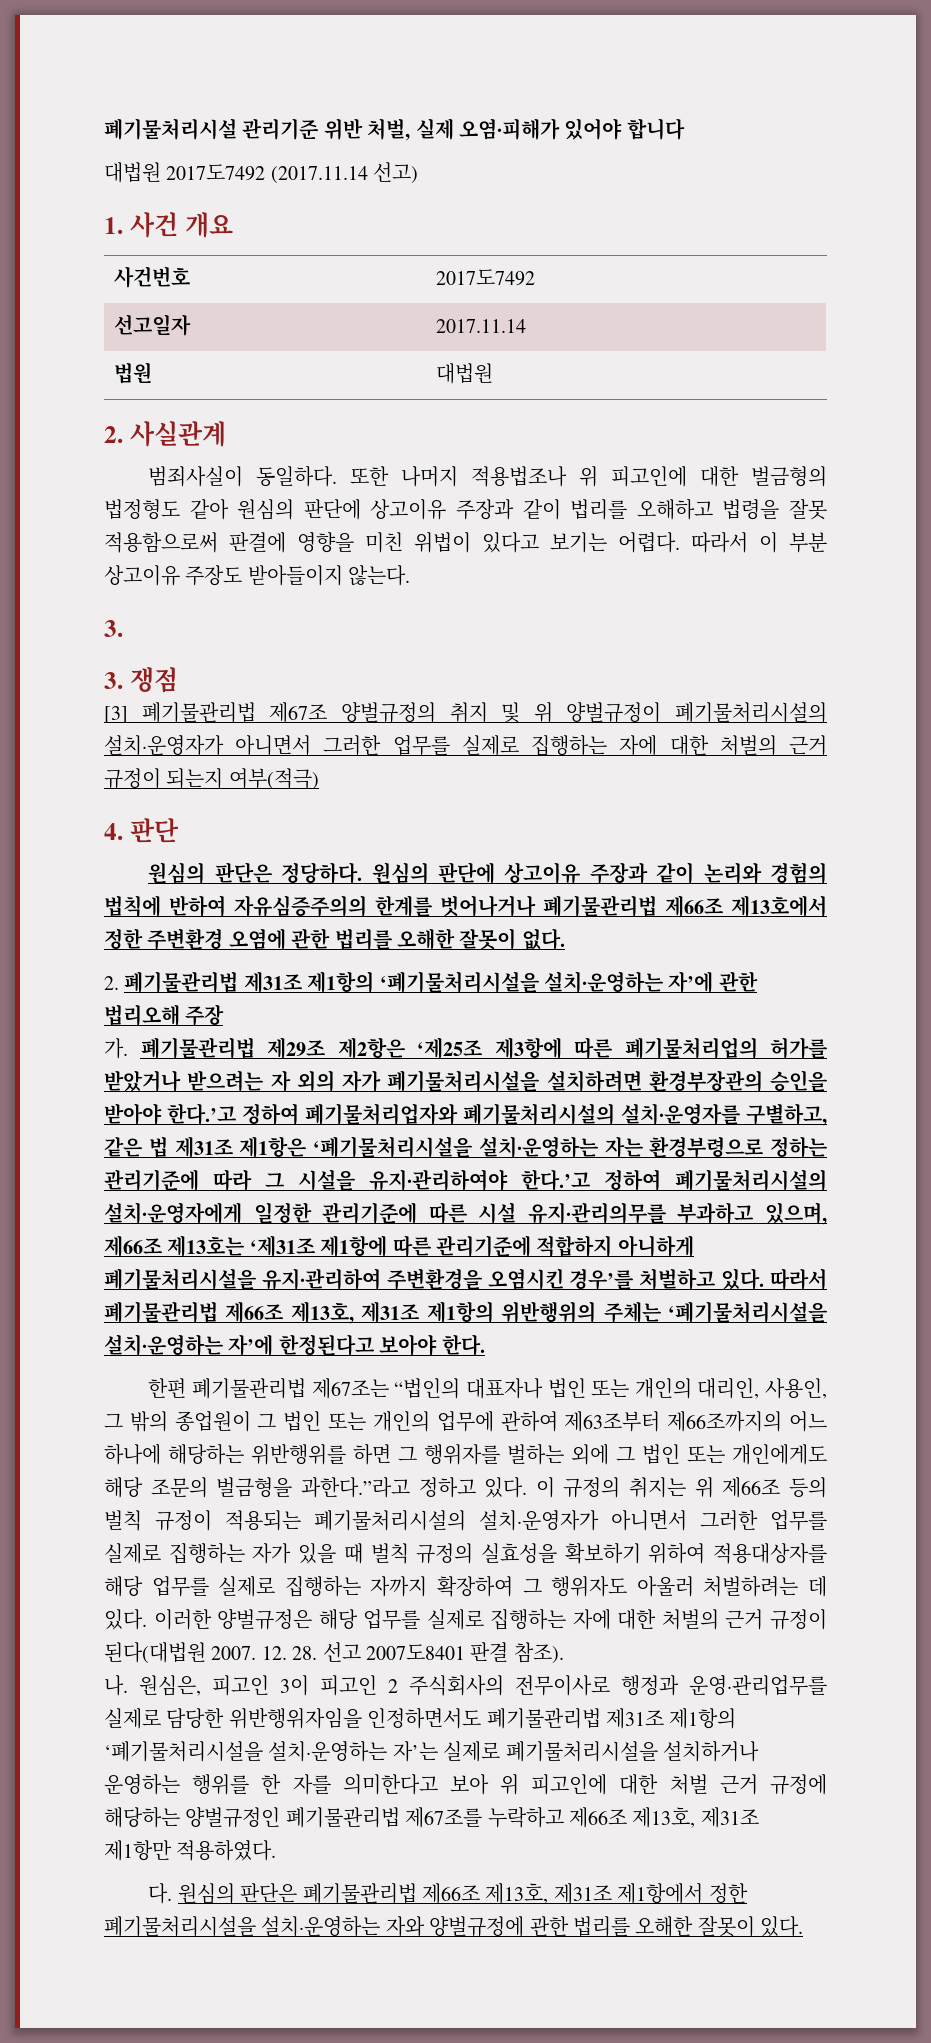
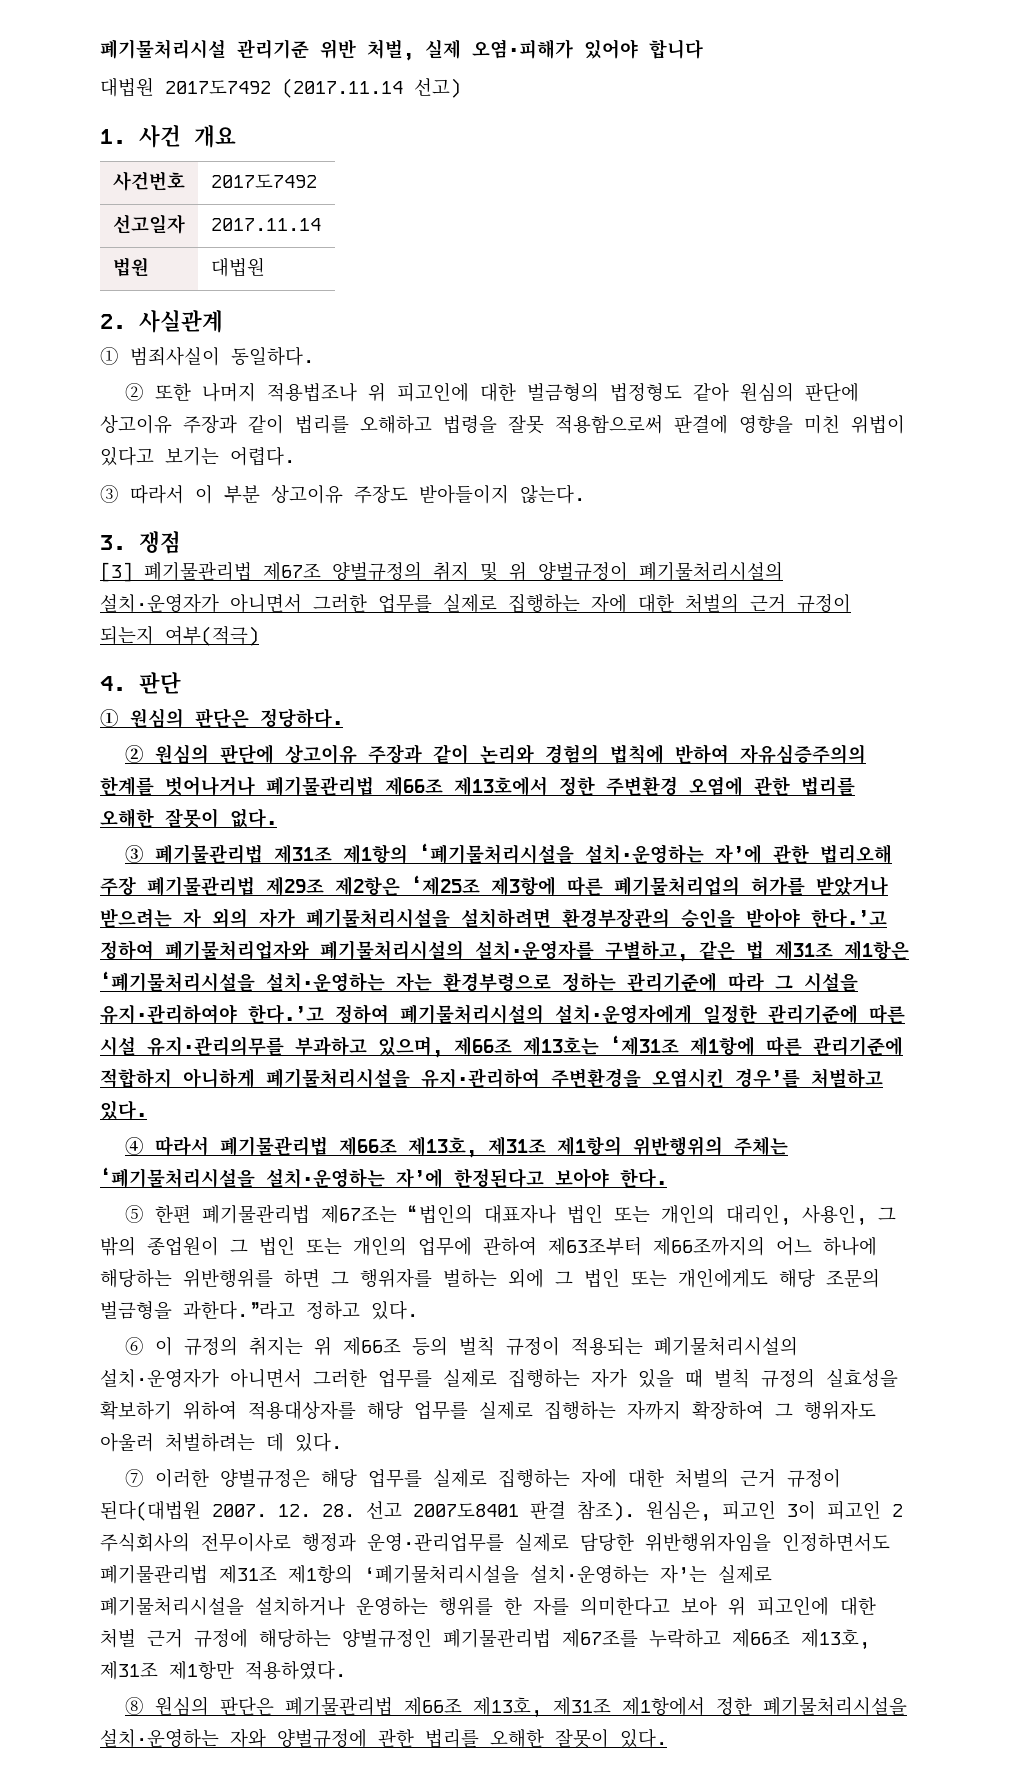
(226, 434) none -> [100,347,119,365] ①
(338, 476) none -> [125,383,145,401] // ②
(680, 542) none -> [100,485,119,503] // ③
[104,672,123,689] // 3. -> (126, 542) none
(179, 830) none -> [100,709,119,727] ①
(363, 873) none -> [125,745,145,763] // ②
[104,976,119,990] 2. -> [125,845,145,863] ③
[104,1038,128,1059] // 가. -> (136, 886) none
(765, 1279) none -> [125,1137,145,1155] // ④
(485, 1345) none -> [125,1205,145,1223] ⑤
(528, 1487) none -> [125,1337,145,1355] // ⑥
(147, 1619) none -> [125,1469,145,1487] // ⑦
[104,1675,128,1696] // 나. -> (635, 1510) none
[148,1883,173,1904] 다. -> [125,1697,145,1715] ⑧

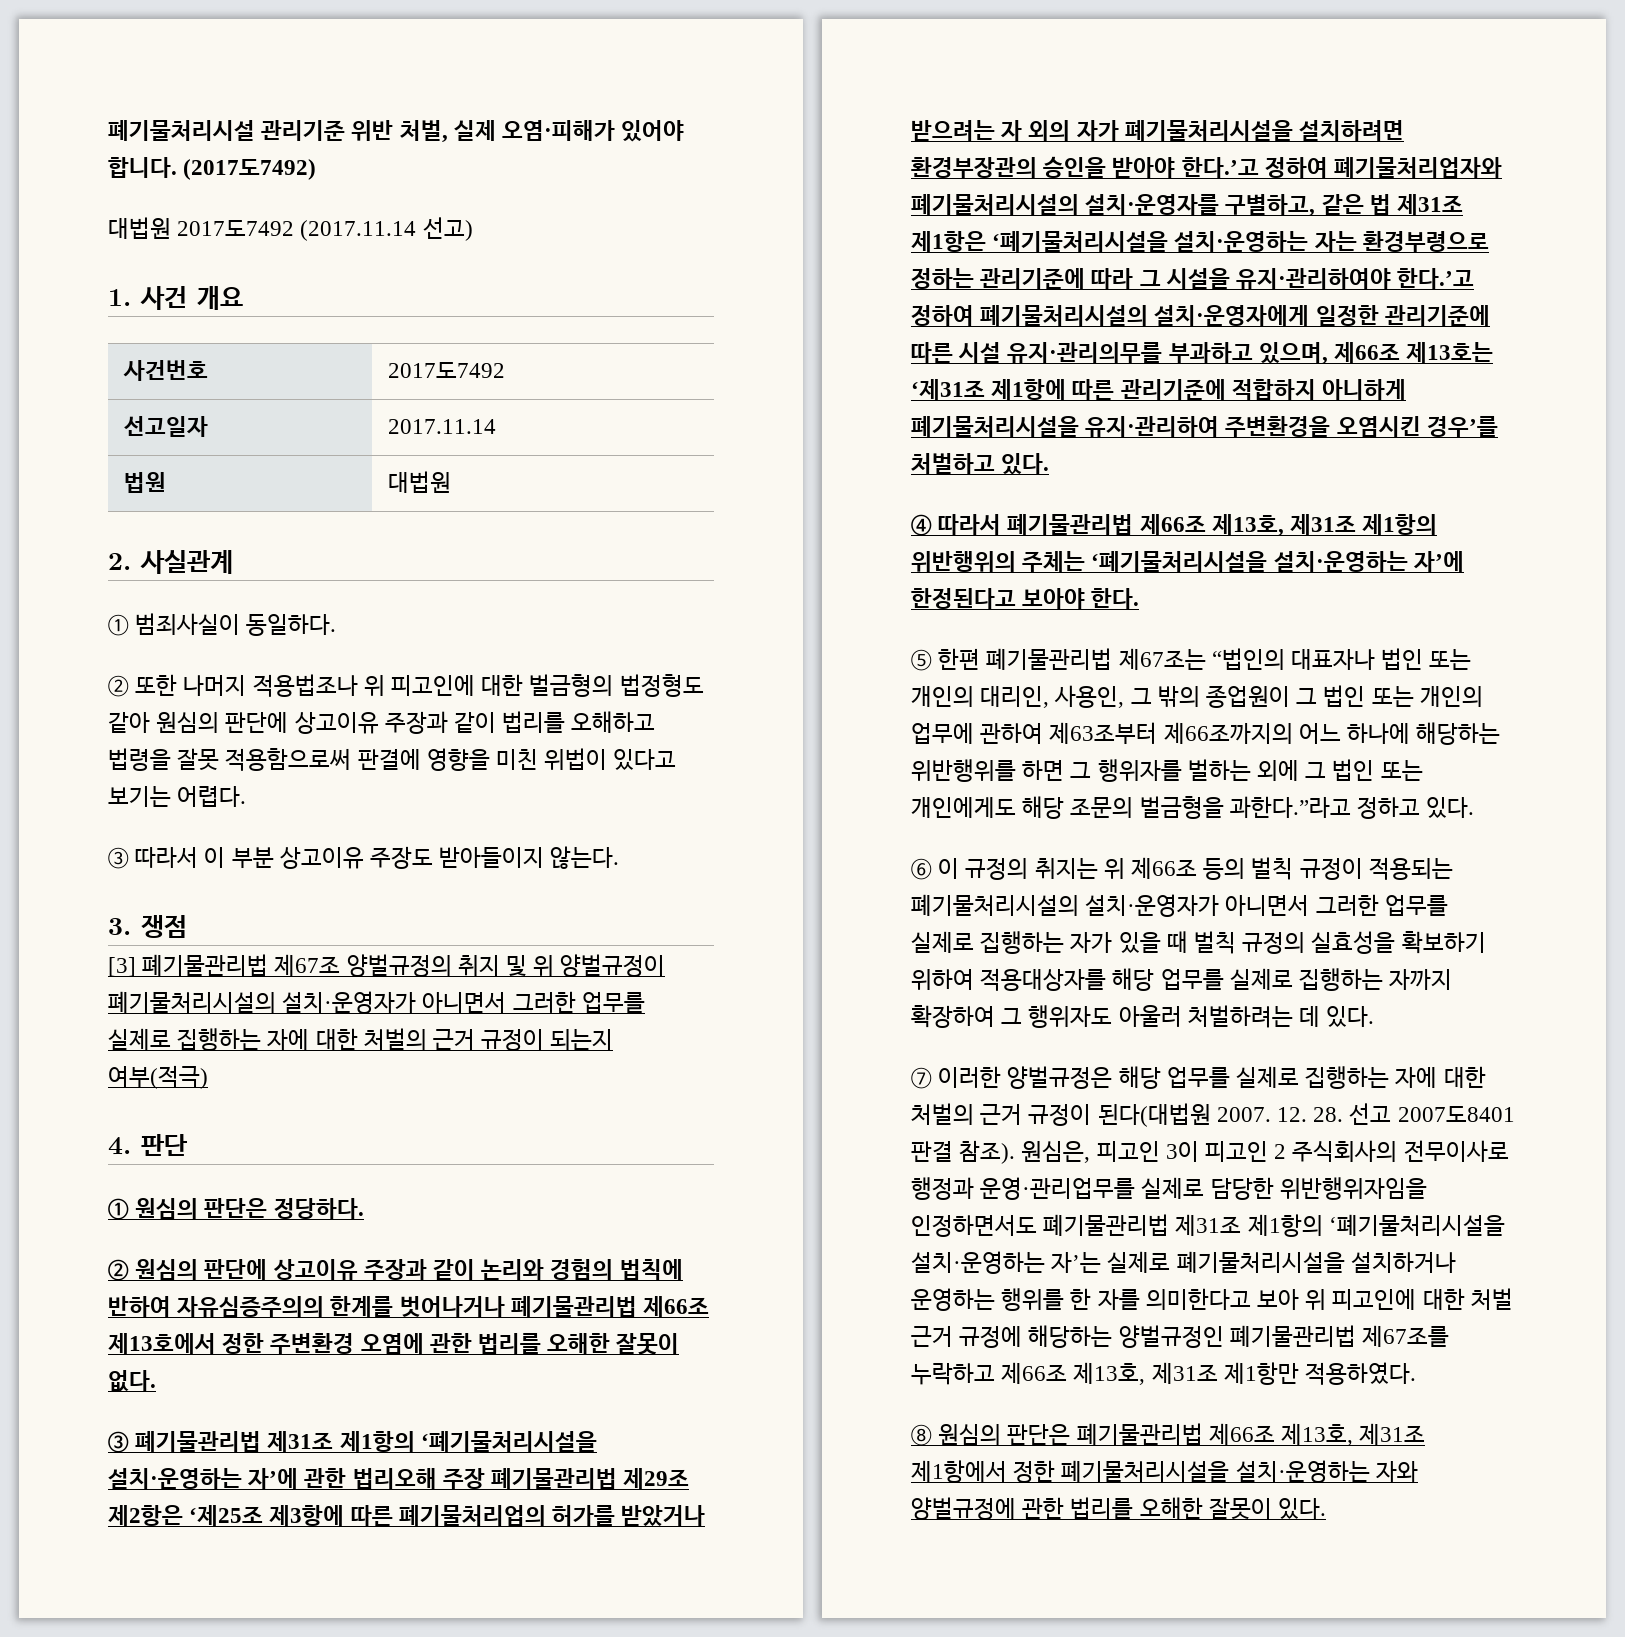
[649,39,703,59] 합니다 -> [108,157,317,180] 합니다. (2017도7492)

